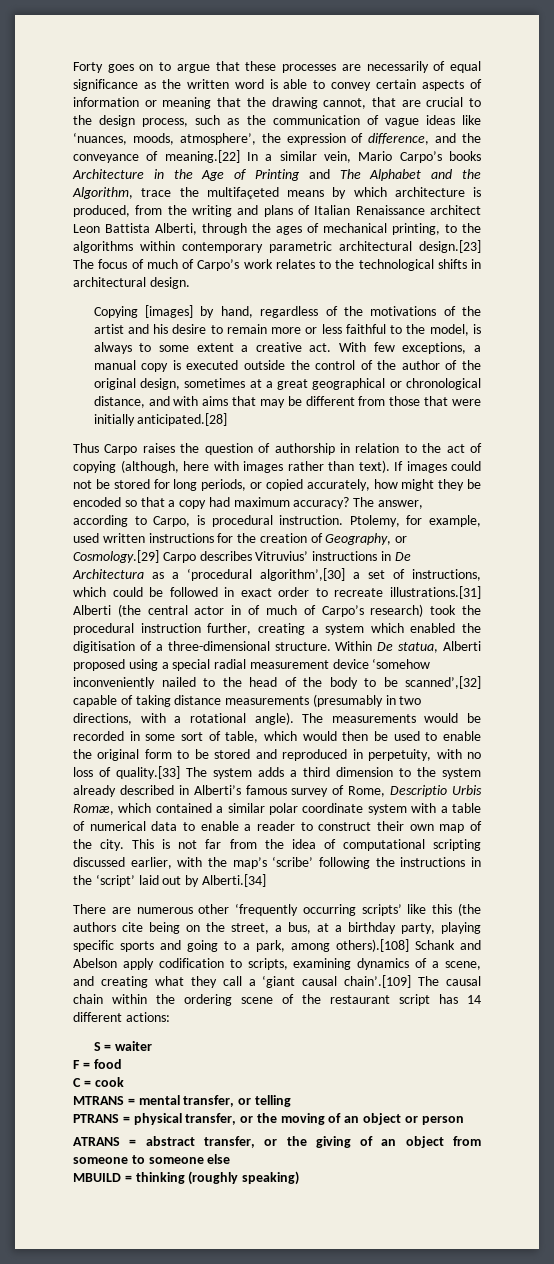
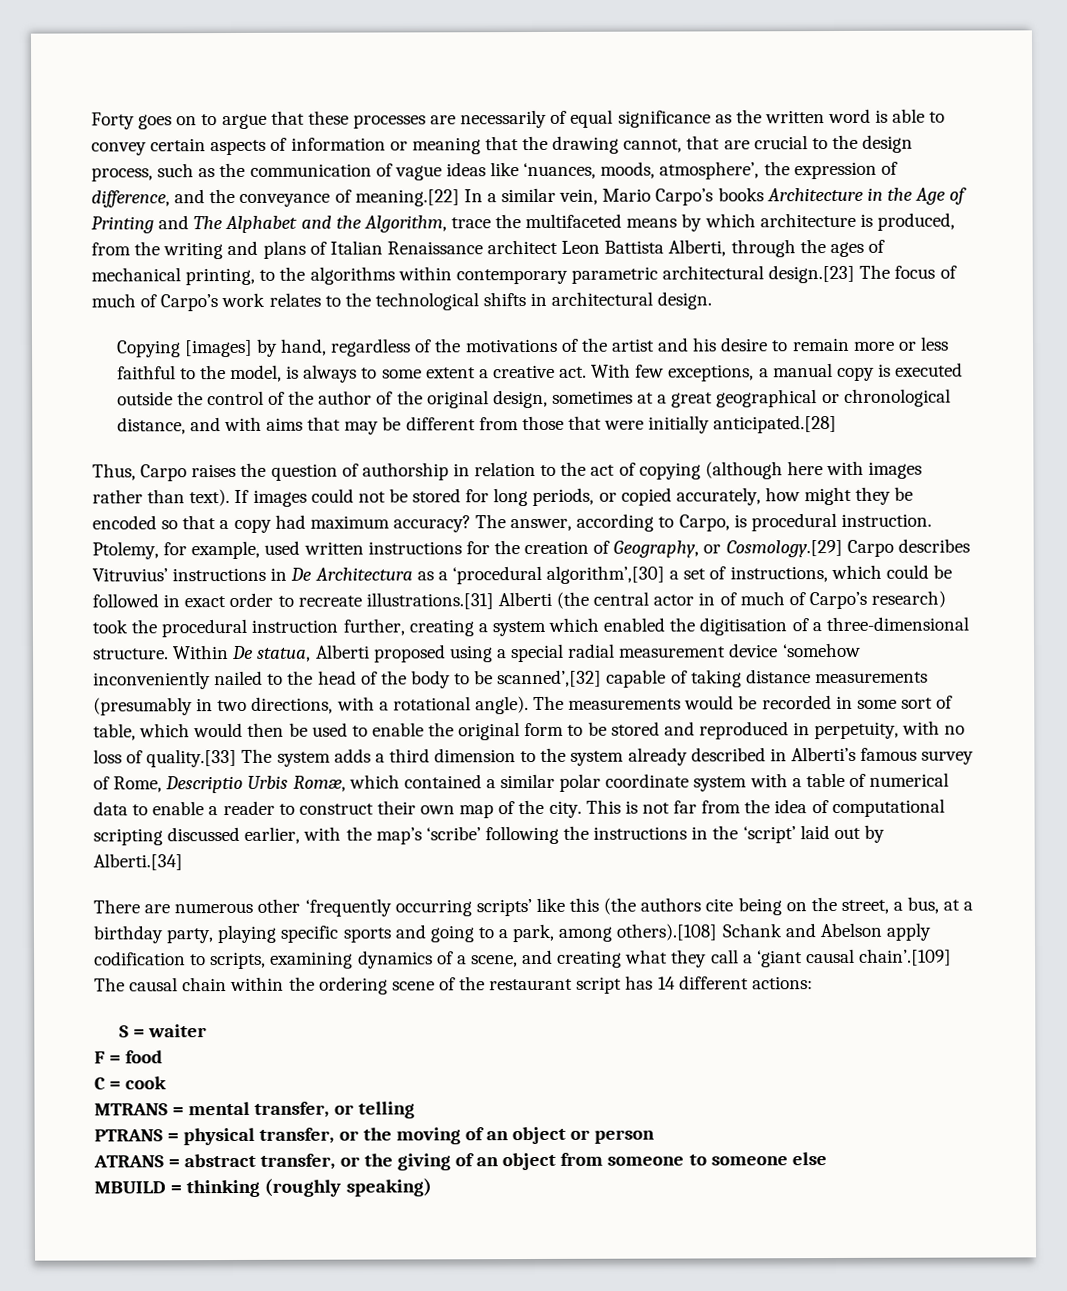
[206,187,279,199] multifaçeted -> [525,213,623,229] multifaceted
[73,443,99,453] Thus -> [92,463,136,481] Thus,
[120,460,179,473] (although, -> [704,461,783,480] (although

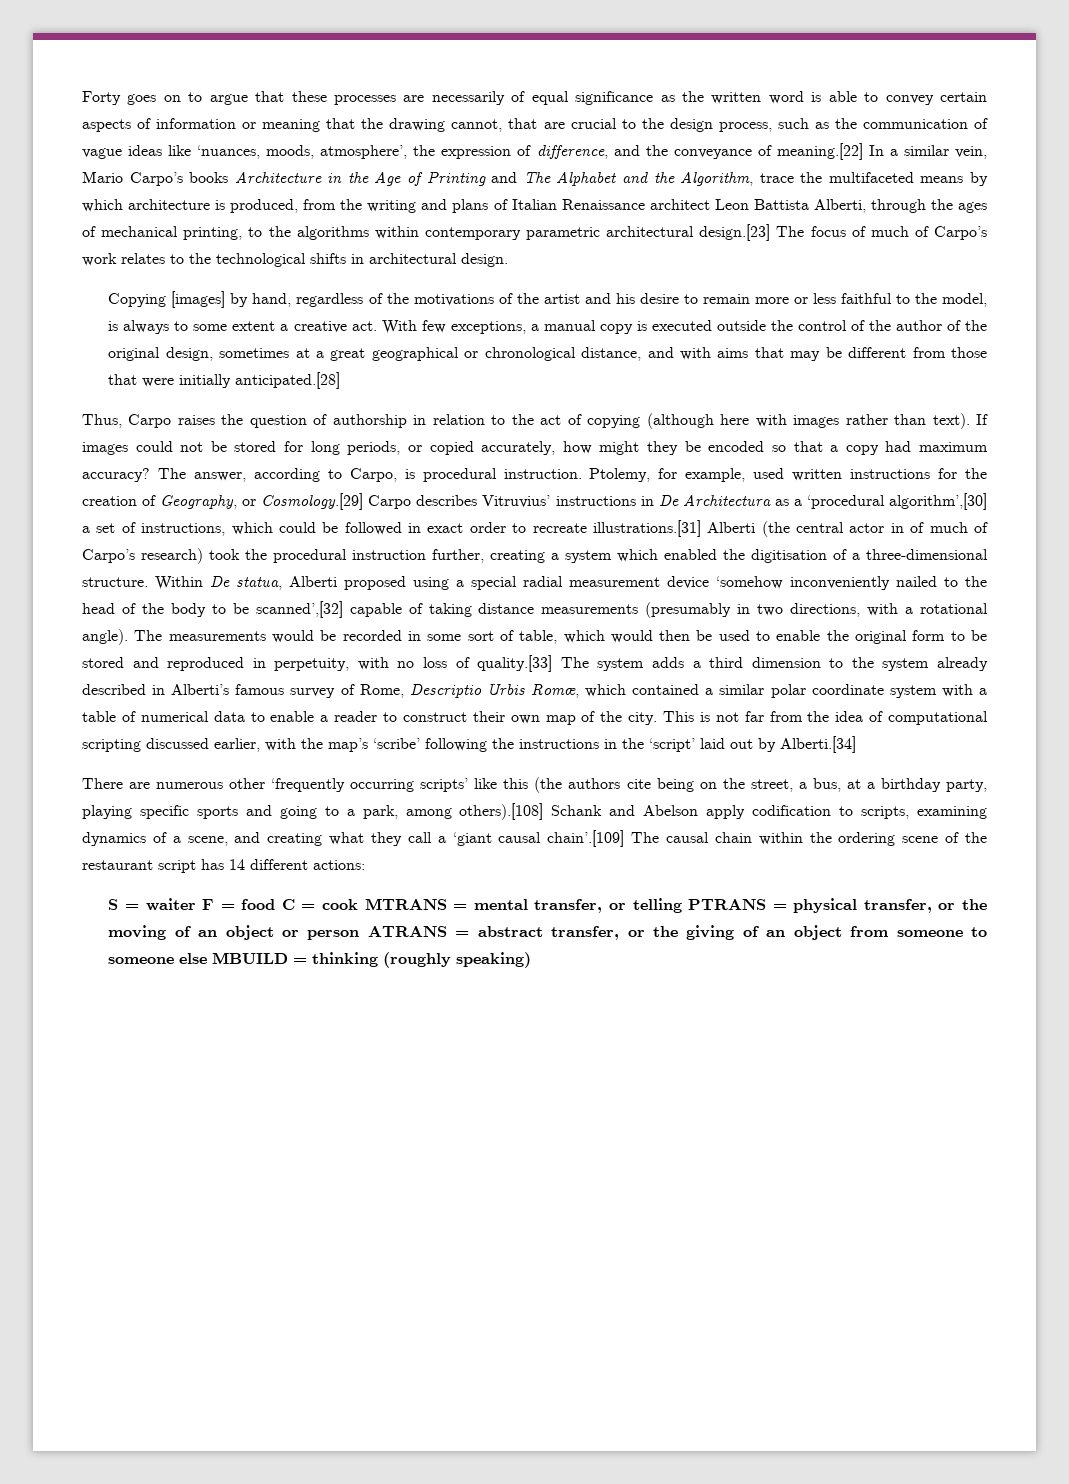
(207, 1031) // -> (196, 904) none
(164, 1057) // -> (276, 904) none
(168, 1083) // -> (359, 904) none
(415, 1110) // -> (682, 905) none
(656, 1136) // -> (360, 935) none
(827, 1159) // -> (208, 958) none

